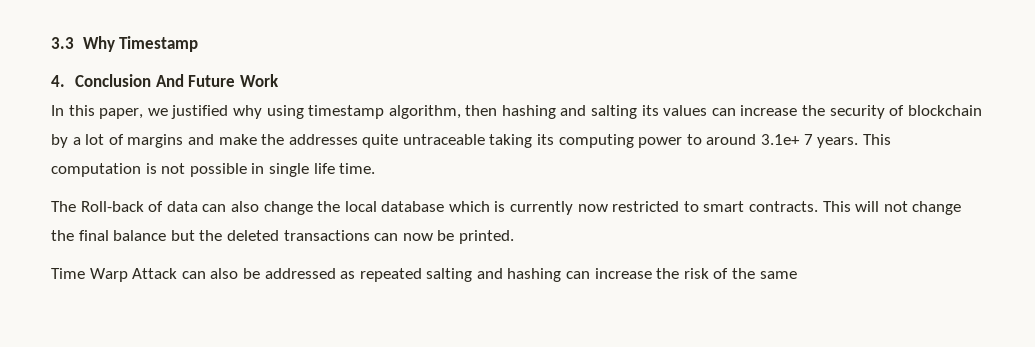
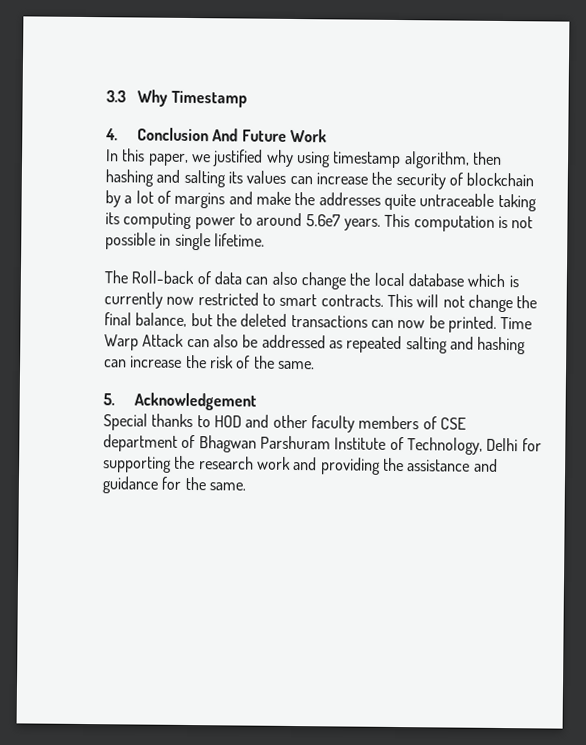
[761,134,813,145] 3.1e+ 7 -> [305,214,341,227] 5.6e7
[313,163,376,174] life time. -> [213,233,265,247] lifetime.
[113,230,167,241] balance -> [135,312,188,327] balance,
(514, 237) // -> (497, 324) none
[759,271,797,279] same -> [277,360,315,370] [103,392,258,411] [103,413,466,433] [103,434,542,455] [103,455,498,475] [102,476,246,494] same. // 5. Acknowledgement // Special thanks to HOD and other faculty members of CSE department of Bhagwan Parshuram Institute of Technology, Delhi for supporting the research work and providing the assistance and guidance for the same.

